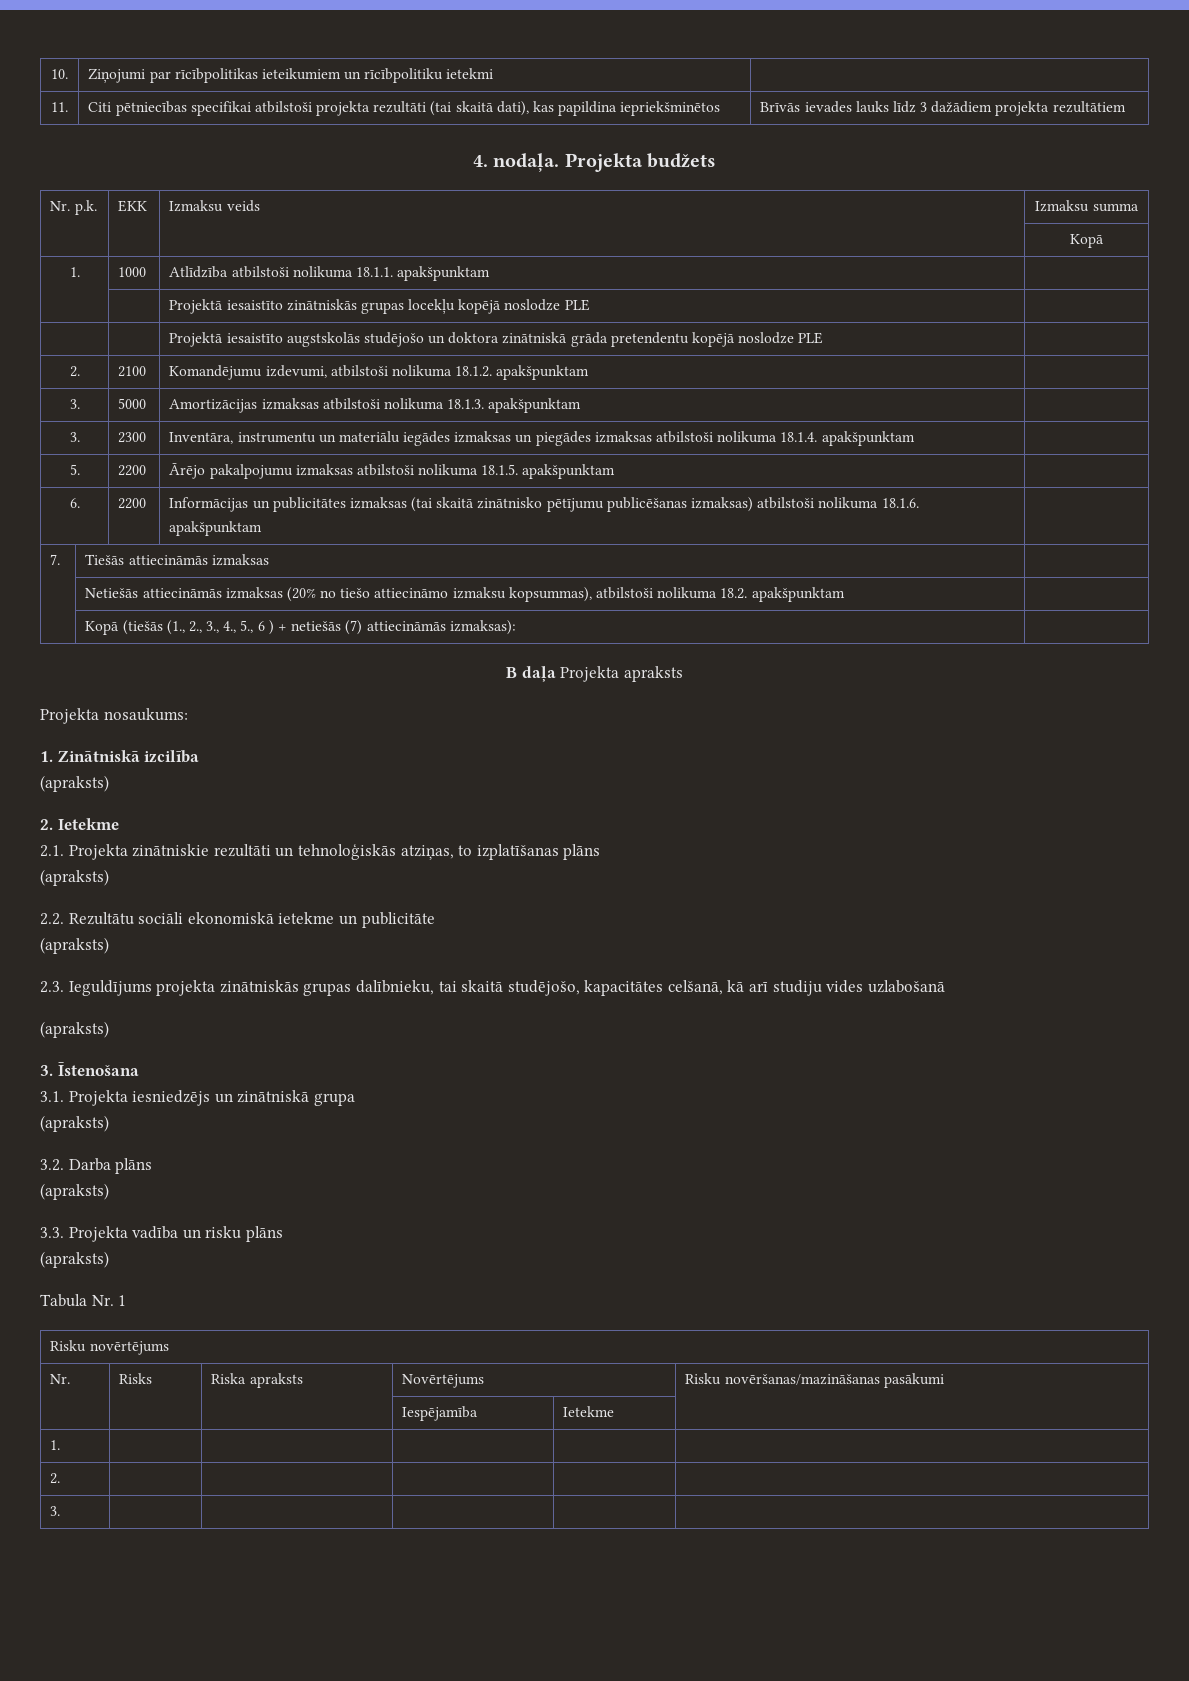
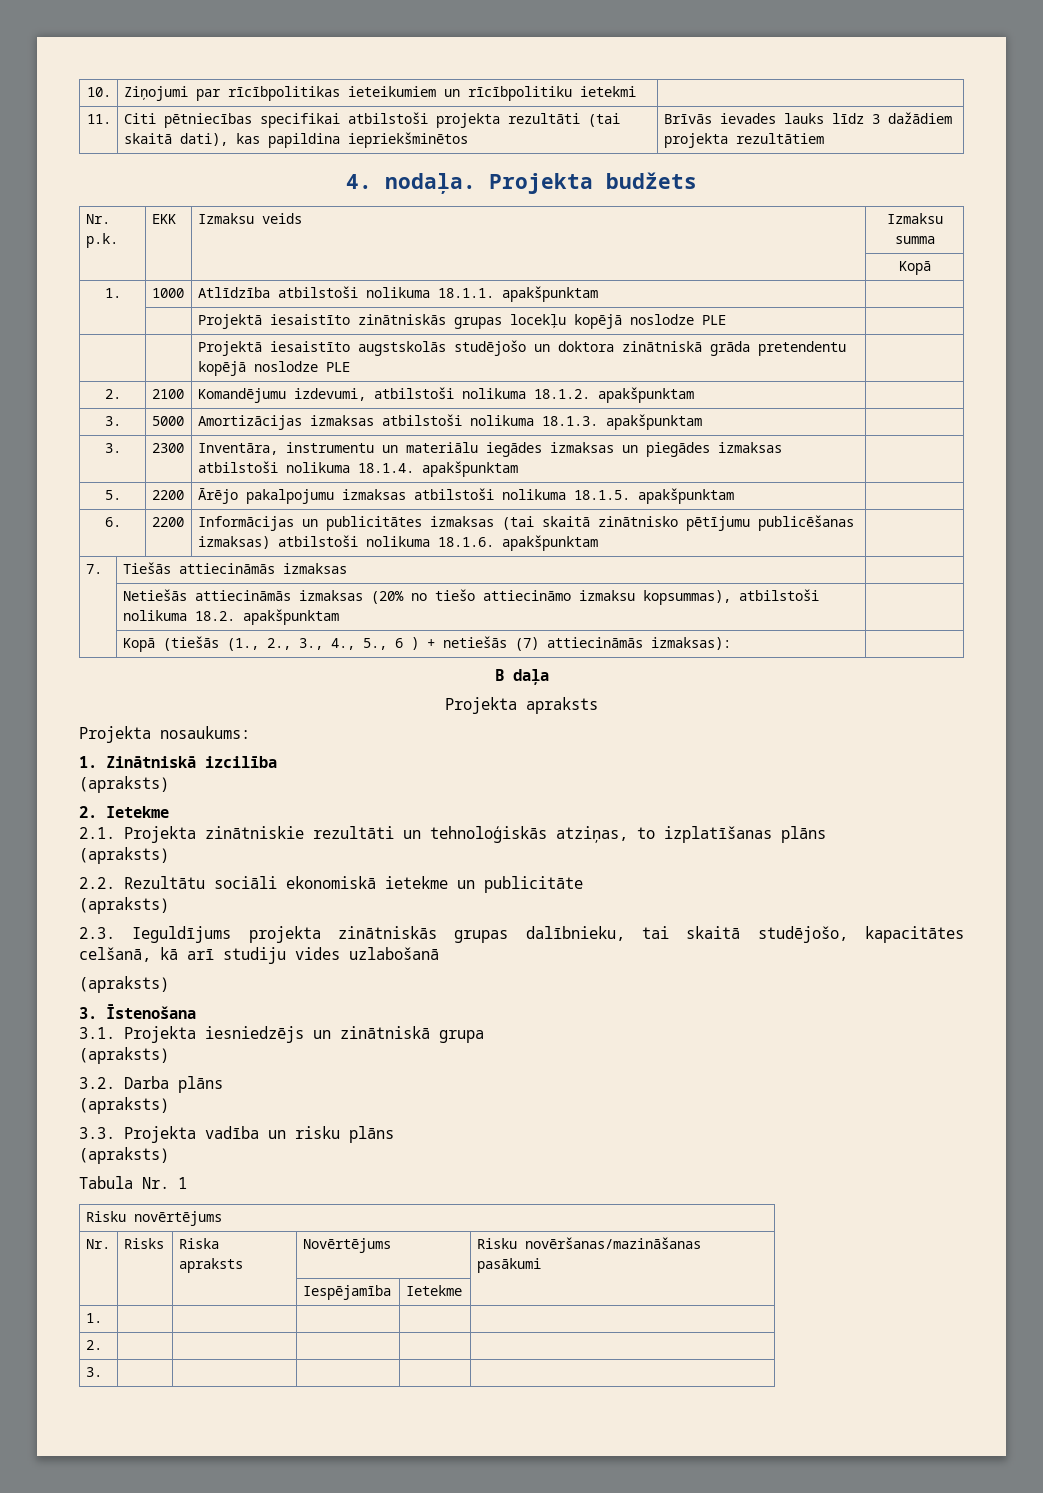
(556, 674) none -> (549, 677) //

